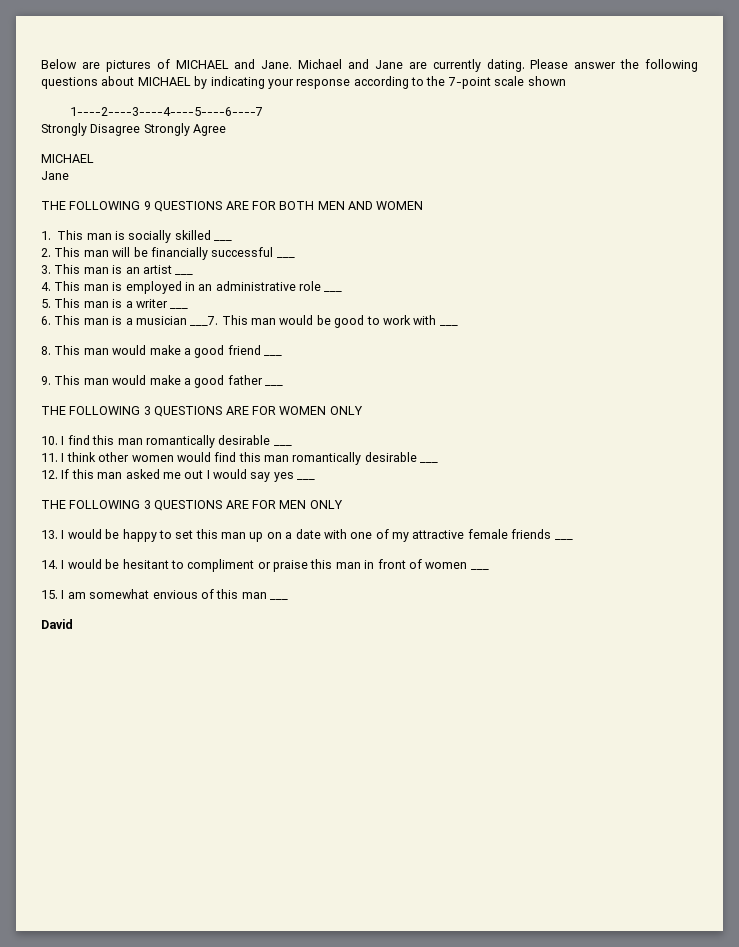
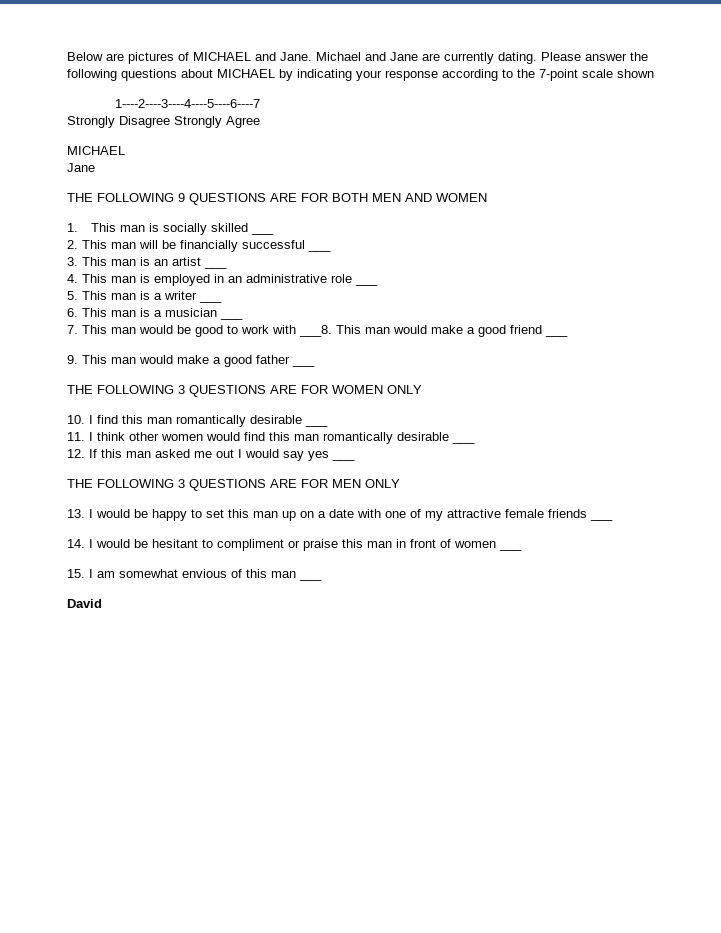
[190,316,219,326] ___7. -> [220,317,243,320] [67,325,78,334] ___ // 7.
[439,325,458,326] [41,346,51,355] ___ // 8. -> [299,325,332,337] ___8.

